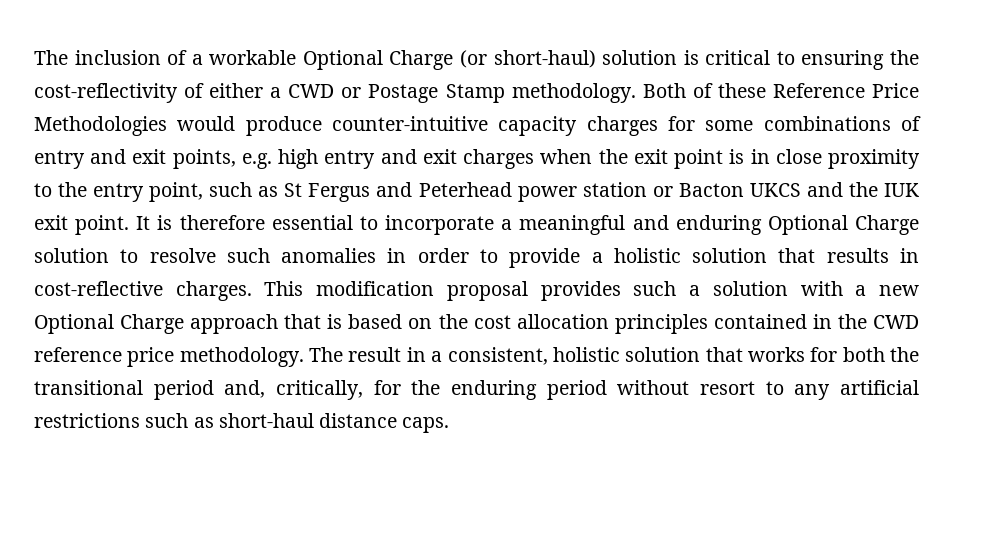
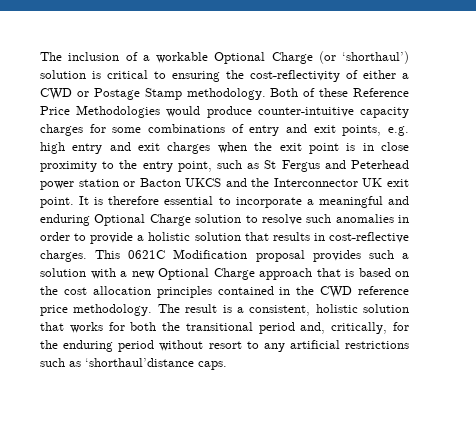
[493,50,596,68] short-haul) -> [342,51,409,64] ‘shorthaul’)
[883,183,919,197] IUK -> [273,178,383,187] Interconnector UK
[316,281,435,296] modification -> [128,249,248,259] 0621C Modification
[406,347,426,362] in -> [222,305,232,313] is
[218,413,398,428] short-haul distance -> [85,358,194,367] ‘shorthaul’distance

